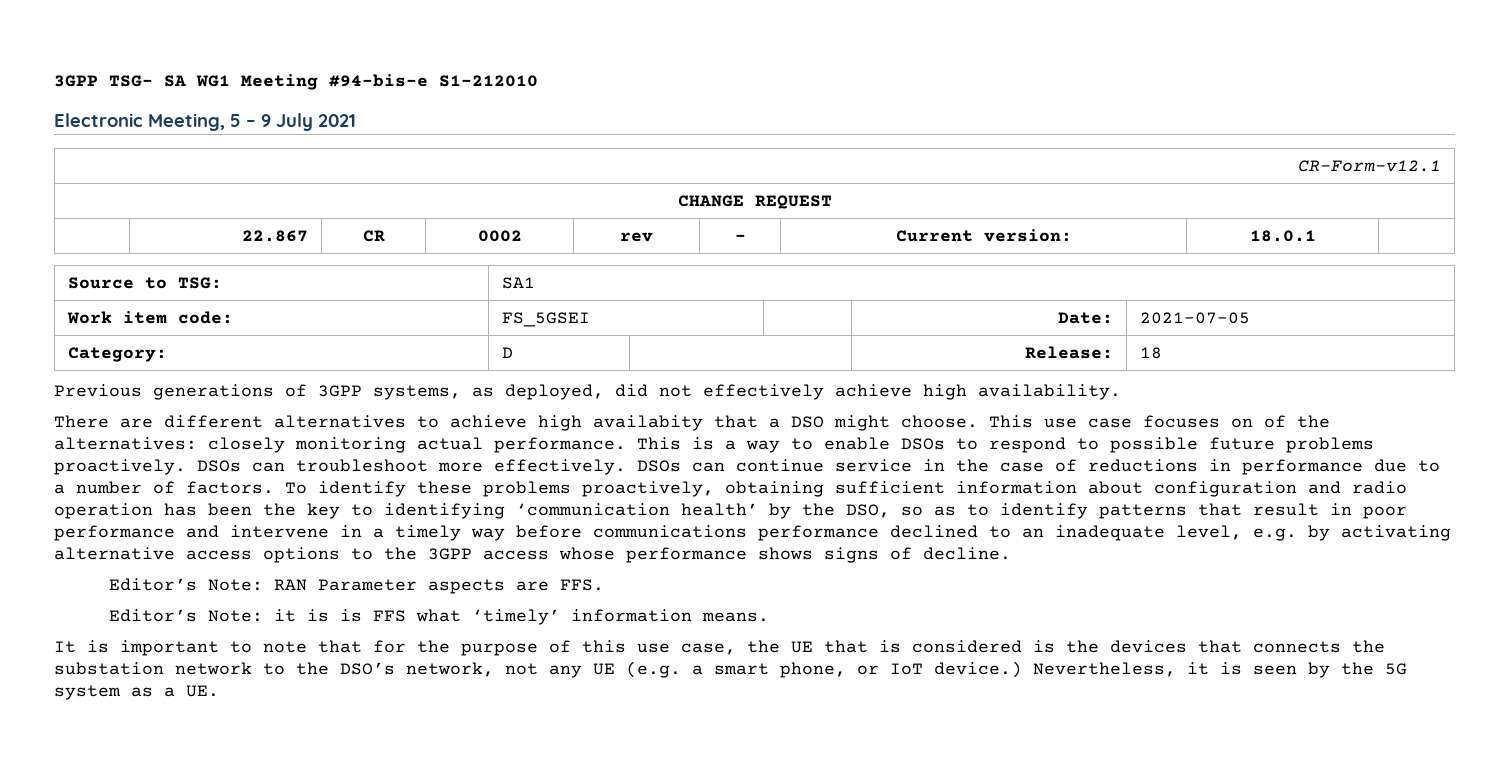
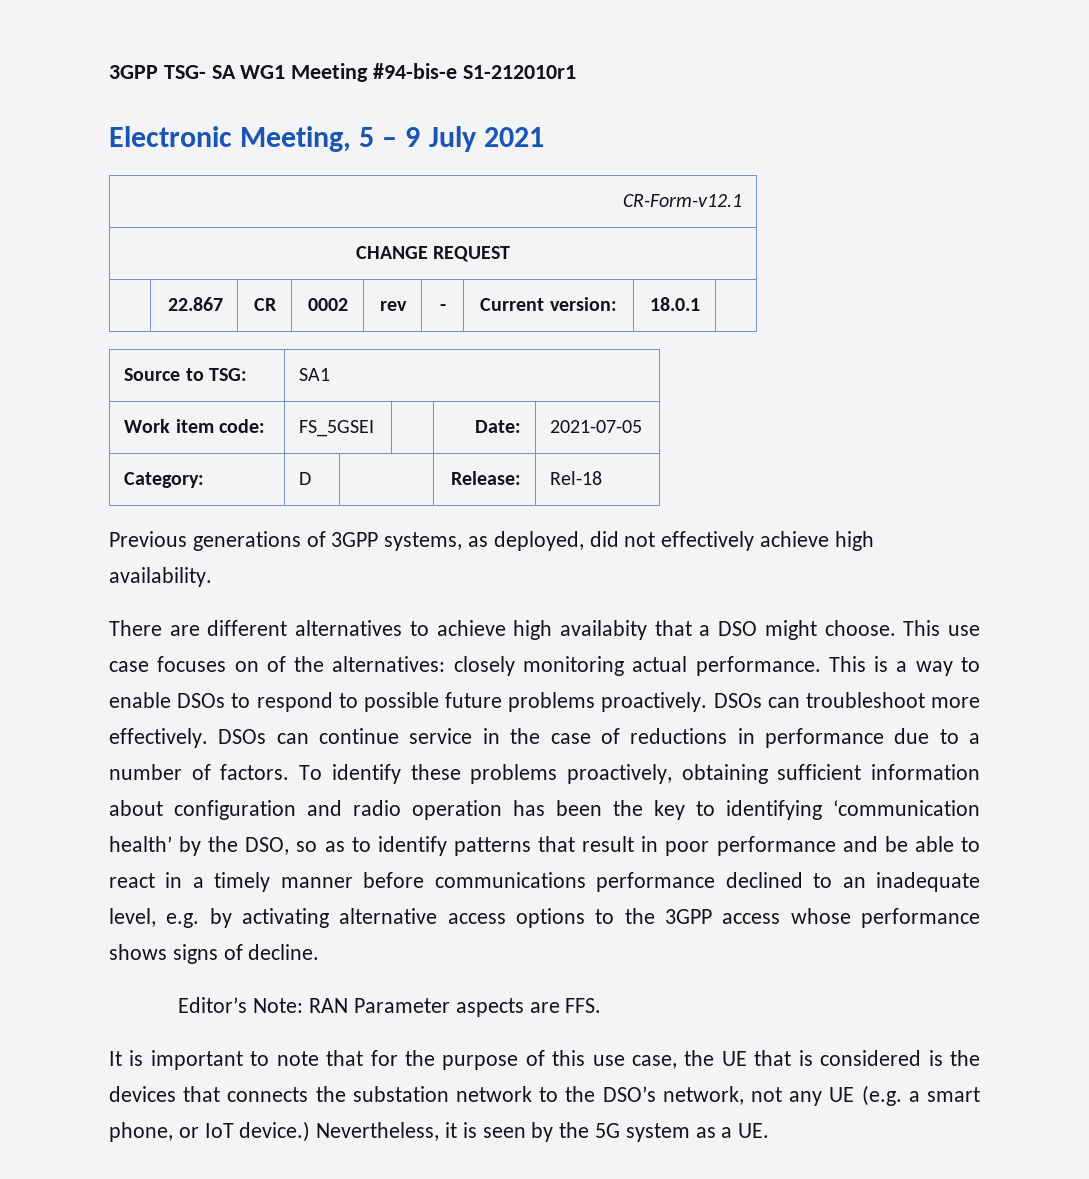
[439,75,538,87] S1-212010 -> [462,65,576,79] S1-212010r1
[1140,347,1163,359] 18 -> [550,471,603,485] Rel-18
[230,525,329,538] intervene -> [884,836,981,852] [109,873,155,888] be able to react
[471,528,505,541] way -> [280,877,353,888] manner
[108,609,769,625] // Editor’s Note: it is is FFS what ‘timely’ information means. -> (602, 1005) none

